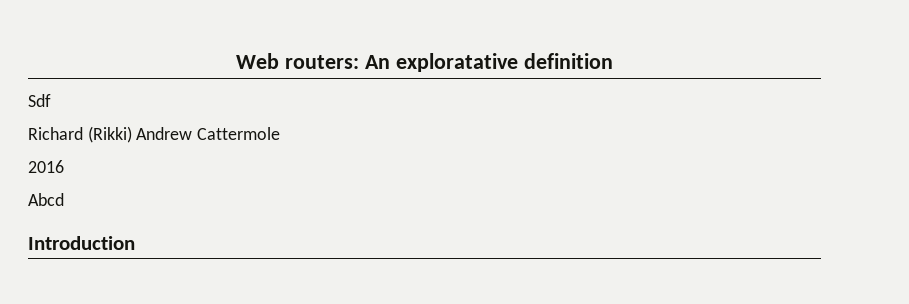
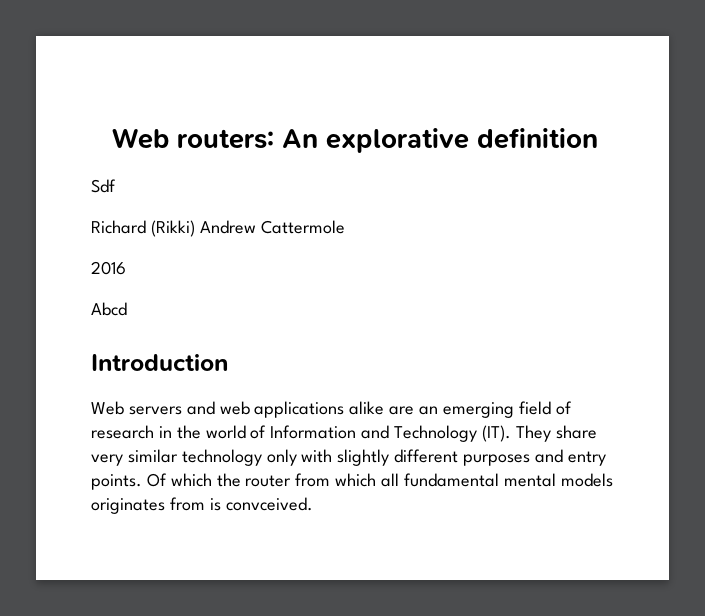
[395,53,518,72] exploratative -> [326,128,469,153] explorative
(135, 243) none -> [91,401,572,418] [91,425,597,442] [91,449,606,466] [91,473,613,490] [91,497,313,514] // Web servers and web applications alike are an emerging field of research in the world of Information and Technology (IT). They share very similar technology only with slightly different purposes and entry points. Of which the router from which all fundamental mental models originates from is convceived.

